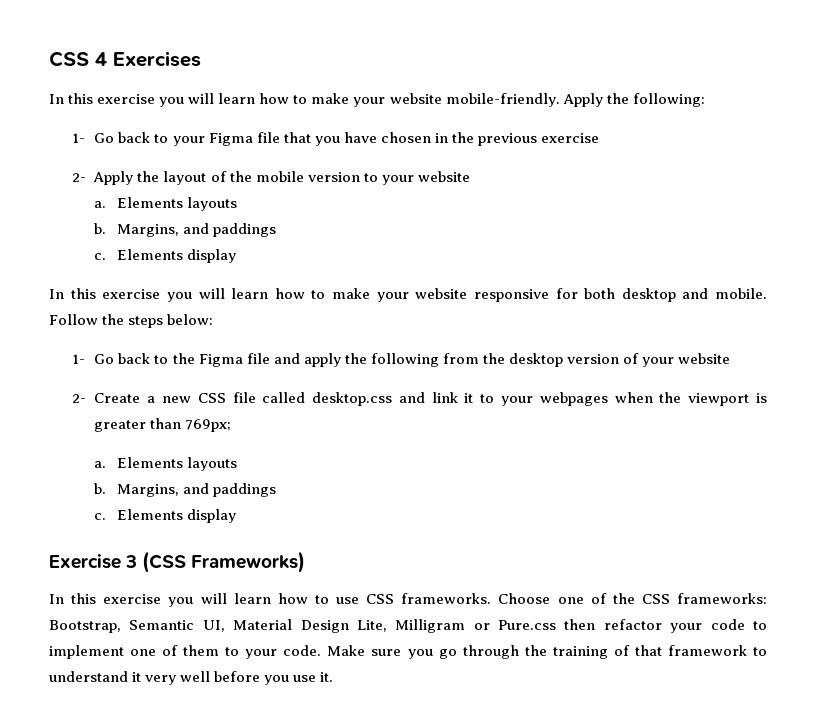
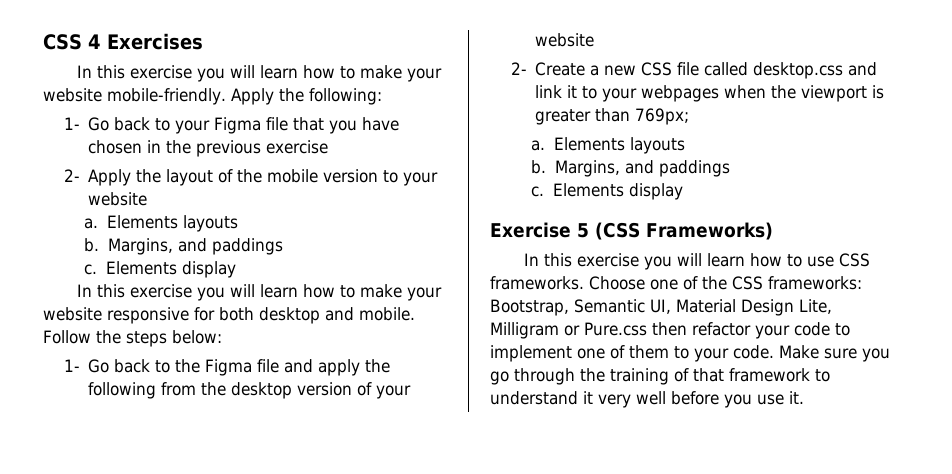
[125,555,138,568] 3 -> [577,223,589,238] 5

